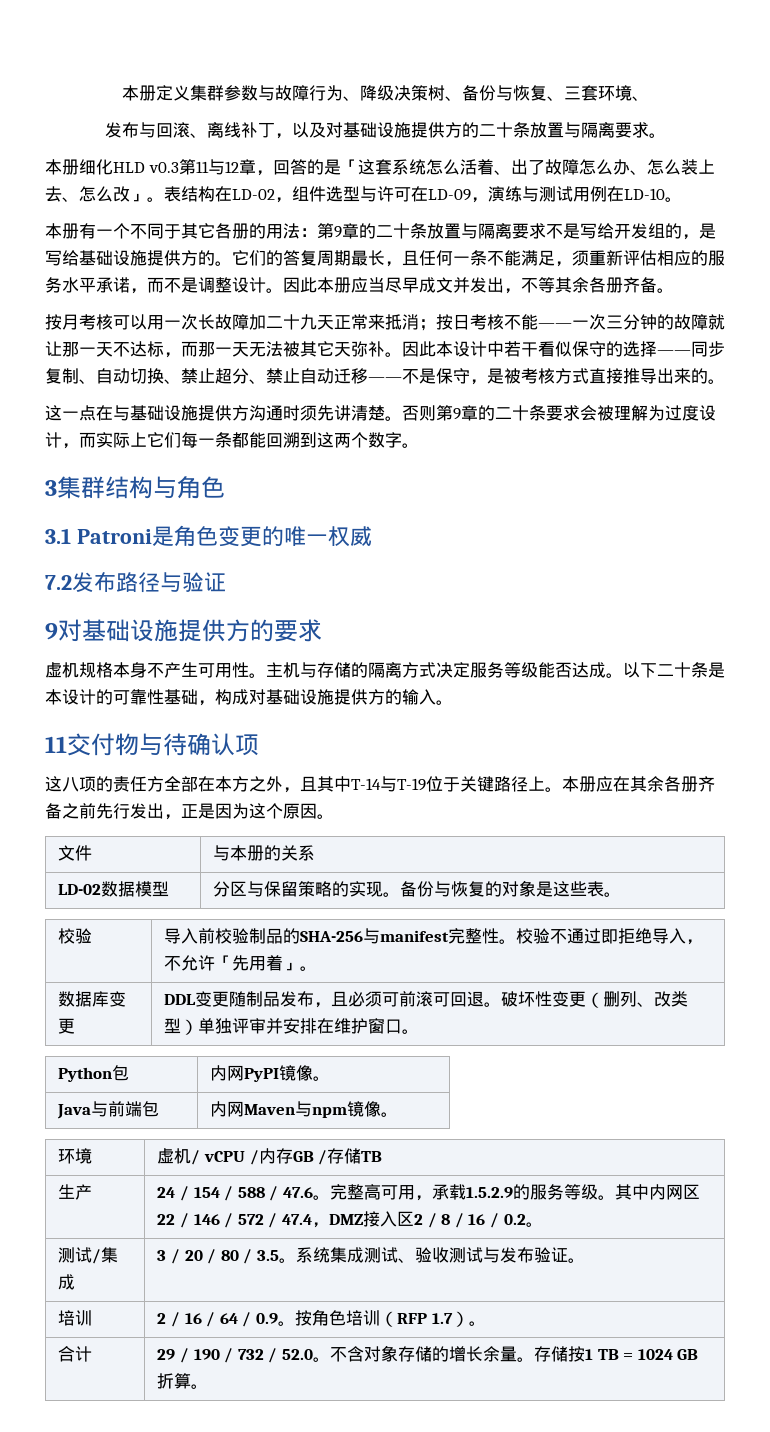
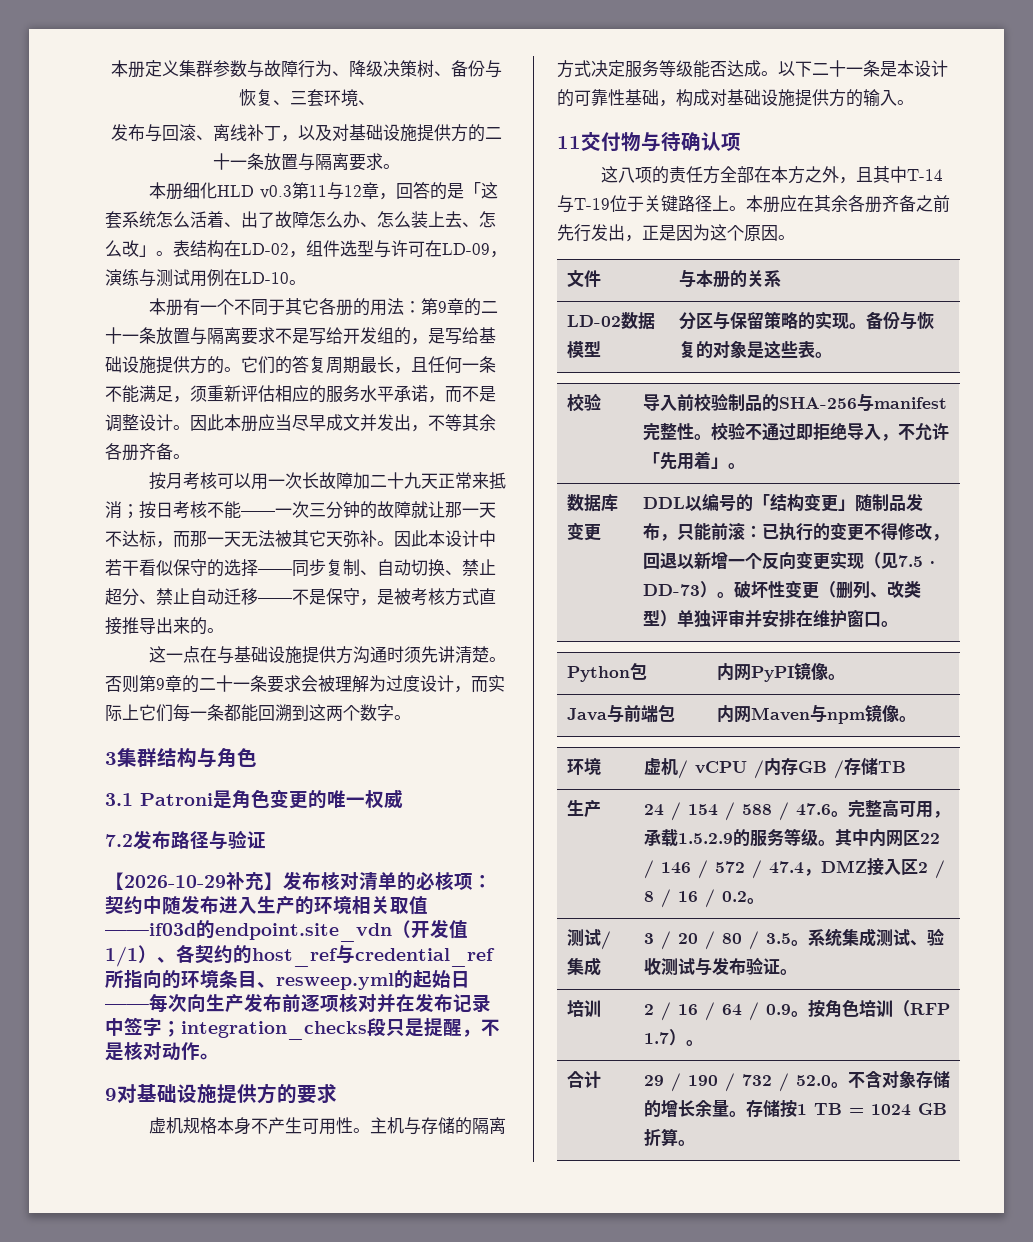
(513, 130) none -> [230,160,247,168] 一
(410, 231) none -> [122,334,139,342] 一
(529, 413) none -> [233,682,250,690] 一
(226, 582) none -> [105,871,492,891] [105,895,428,915] [105,919,468,942] [105,944,495,967] [105,969,470,990] [105,993,491,1013] [105,1017,500,1040] [105,1042,219,1061] // 【2026-10-29补充】发布核对清单的必核项：契约中随发布进入生产的环境相关取值——if03d的endpoint.site_vdn（开发值1/1）、各契约的host_ref与credential_ref所指向的环境条目、resweep.yml的起始日——每次向生产发布前逐项核对并在发布记录中签字；integration_checks段只是提醒，不是核对动作。
(691, 670) none -> [846,67,863,75] 一
[195,991,485,1008] 变更随制品发布，且必须可前滚可回退 -> [684,493,923,512] [642,522,949,541] [642,551,935,570] [642,581,717,598] 以编号的「结构变更」随制品发布，只能前滚：已执行的变更不得修改，回退以新增一个反向变更实现（见7.5 · DD-73）

